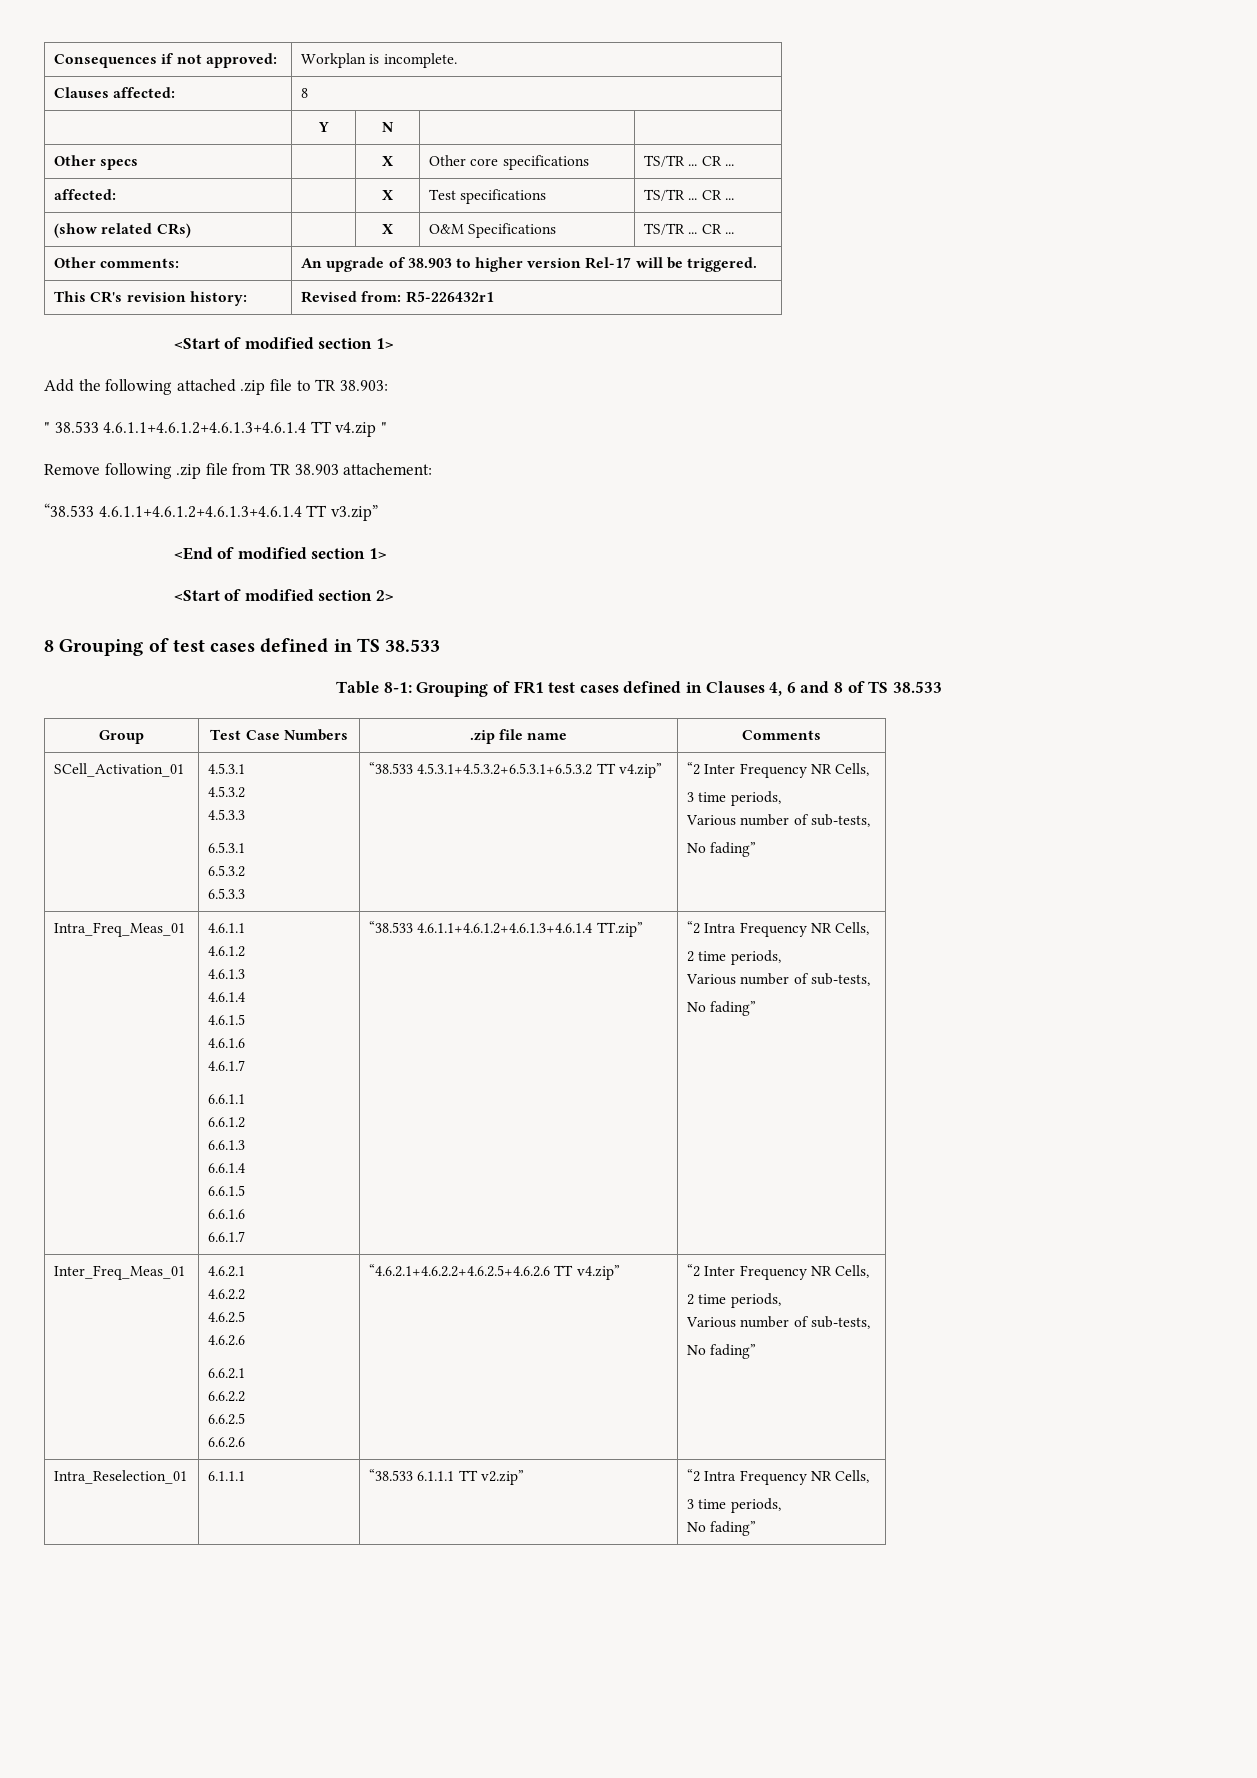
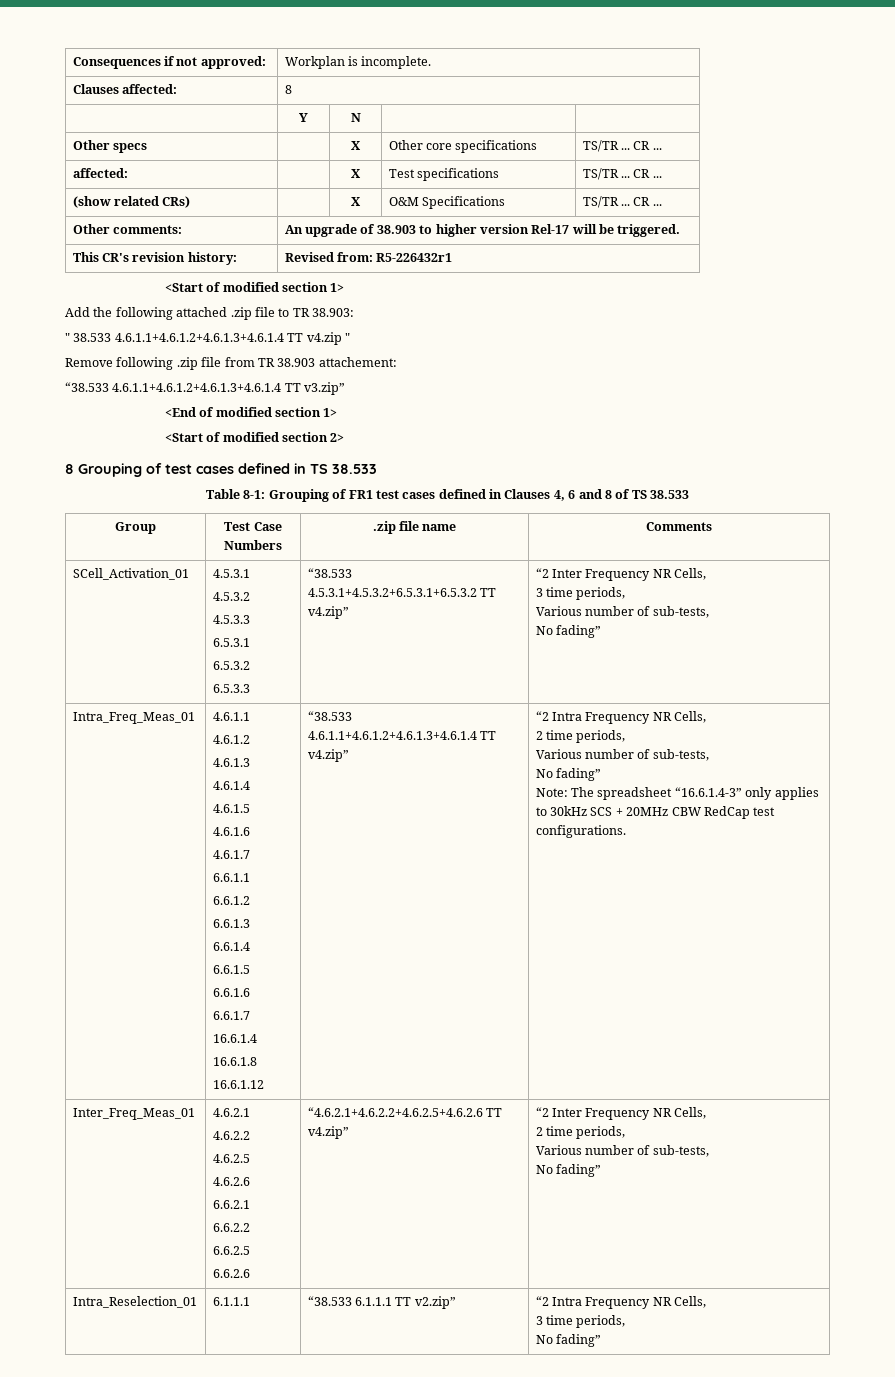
[369,921,643,937] | “38.533 4.6.1.1+4.6.1.2+4.6.1.3+4.6.1.4 TT.zip” -> [212,1034,257,1043] [212,1057,257,1066] [212,1080,264,1089] [307,711,352,721] [307,731,497,740] [307,749,349,762] // 16.6.1.4 // 16.6.1.8 // 16.6.1.12 | “38.533 4.6.1.1+4.6.1.2+4.6.1.3+4.6.1.4 TT v4.zip”
(757, 1008) none -> [535,787,819,800] [535,806,776,819] [535,825,626,838] // Note: The spreadsheet “16.6.1.4-3” only applies to 30kHz SCS + 20MHz CBW RedCap test configurations.

